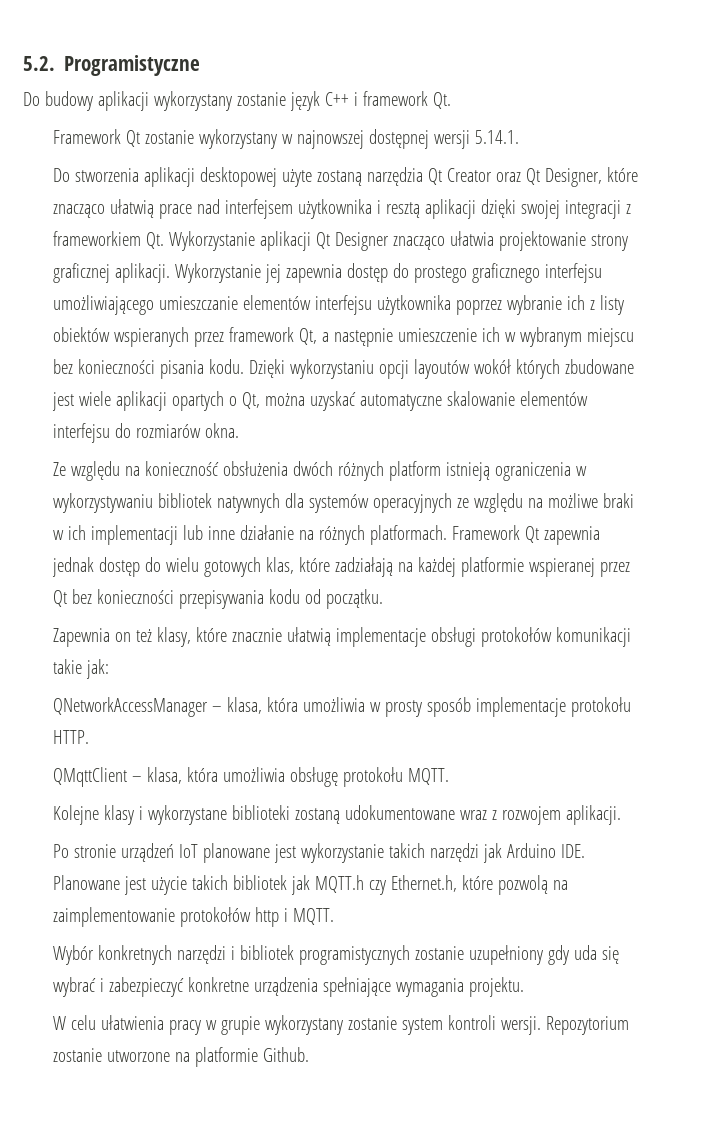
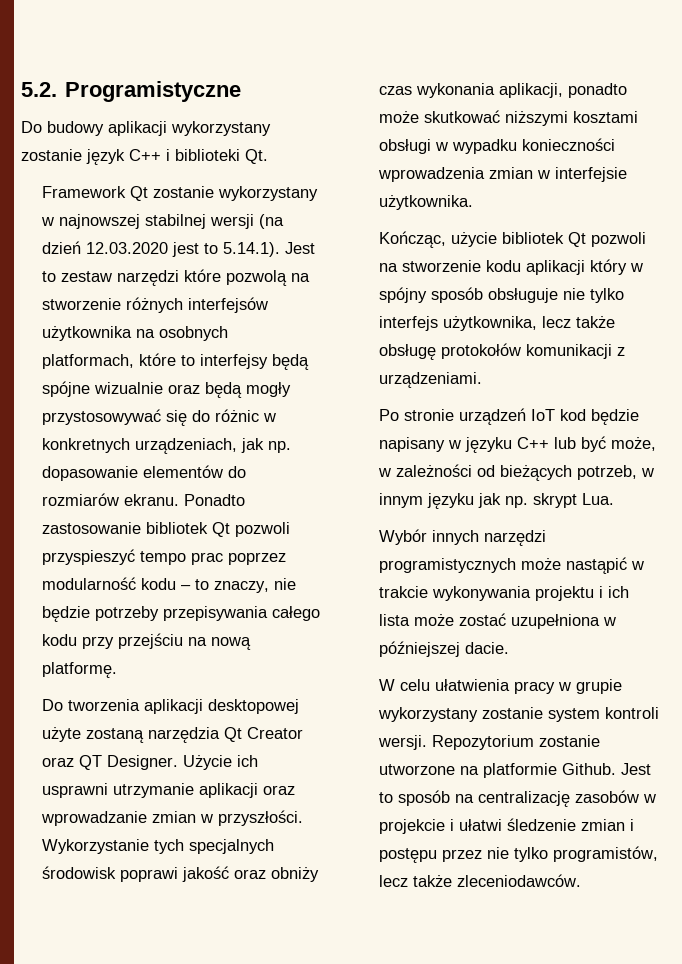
[362,91,428,106] framework -> [175,149,240,161] biblioteki
[369,129,520,149] [53,168,140,182] dostępnej wersji 5.14.1. // Do stworzenia -> [144,214,284,229] [41,241,315,257] [41,269,310,286] [41,297,268,313] [41,326,228,341] [41,353,309,370] [41,381,291,398] [41,409,276,426] [41,438,291,454] [41,465,246,481] [41,493,245,506] [41,522,290,537] [41,549,286,565] [41,577,296,593] [41,606,320,622] [41,633,251,650] [41,662,117,678] [41,699,140,711] stabilnej wersji (na dzień 12.03.2020 jest to 5.14.1). Jest to zestaw narzędzi które pozwolą na stworzenie różnych interfejsów użytkownika na osobnych platformach, które to interfejsy będą spójne wizualnie oraz będą mogły przystosowywać się do różnic w konkretnych urządzeniach, jak np. dopasowanie elementów do rozmiarów ekranu. Ponadto zastosowanie bibliotek Qt pozwoli przyspieszyć tempo prac poprzez modularność kodu – to znaczy, nie będzie potrzeby przepisywania całego kodu przy przejściu na nową platformę. // Do tworzenia
[526,167,639,187] [53,199,632,219] [53,231,629,251] [53,263,603,283] [53,295,625,315] [53,327,635,347] [53,359,635,379] [52,391,589,411] [53,423,240,443] [53,461,588,481] [53,493,635,513] [53,525,601,545] [52,557,631,577] [53,589,384,609] [53,627,632,647] [53,659,110,679] [53,697,632,717] [53,730,90,744] [53,767,450,787] [53,805,622,825] [53,843,586,863] [53,875,569,895] [53,907,335,927] [53,945,620,965] [53,977,525,997] Qt Designer, które znacząco ułatwią prace nad interfejsem użytkownika i resztą aplikacji dzięki swojej integracji z frameworkiem Qt. Wykorzystanie aplikacji Qt Designer znacząco ułatwia projektowanie strony graficznej aplikacji. Wykorzystanie jej zapewnia dostęp do prostego graficznego interfejsu umożliwiającego umieszczanie elementów interfejsu użytkownika poprzez wybranie ich z listy obiektów wspieranych przez framework Qt, a następnie umieszczenie ich w wybranym miejscu bez konieczności pisania kodu. Dzięki wykorzystaniu opcji layoutów wokół których zbudowane jest wiele aplikacji opartych o Qt, można uzyskać automatyczne skalowanie elementów interfejsu do rozmiarów okna. // Ze względu na konieczność obsłużenia dwóch różnych platform istnieją ograniczenia w wykorzystywaniu bibliotek natywnych dla systemów operacyjnych ze względu na możliwe braki w ich implementacji lub inne działanie na różnych platformach. Framework Qt zapewnia jednak dostęp do wielu gotowych klas, które zadziałają na każdej platformie wspieranej przez Qt bez konieczności przepisywania kodu od początku. // Zapewnia on też klasy, które znacznie ułatwią implementacje obsługi protokołów komunikacji takie jak: // QNetworkAccessManager – klasa, która umożliwia w prosty sposób implementacje protokołu HTTP. // QMqttClient – klasa, która umożliwia obsługę protokołu MQTT. // Kolejne klasy i wykorzystane biblioteki zostaną udokumentowane wraz z rozwojem aplikacji. // Po stronie urządzeń IoT planowane jest wykorzystanie takich narzędzi jak Arduino IDE. Planowane jest użycie takich bibliotek jak MQTT.h czy Ethernet.h, które pozwolą na zaimplementowanie protokołów http i MQTT. // Wybór konkretnych narzędzi i bibliotek programistycznych zostanie uzupełniony gdy uda się wybrać i zabezpieczyć konkretne urządzenia spełniające wymagania projektu. -> [78,755,258,770] [41,783,295,798] [40,810,303,826] [41,839,274,854] [41,866,319,882] [378,83,627,98] [378,110,638,126] [378,138,615,154] [377,167,627,182] [378,195,473,210] [378,231,646,248] [378,259,643,275] [378,287,624,303] [378,316,615,331] [378,343,625,360] [378,372,482,388] [378,408,639,425] [378,436,656,453] [377,464,654,481] [378,493,614,509] [378,529,546,546] [378,557,644,574] [378,586,629,601] [378,613,616,629] [378,641,509,657] QT Designer. Użycie ich usprawni utrzymanie aplikacji oraz wprowadzanie zmian w przyszłości. Wykorzystanie tych specjalnych środowisk poprawi jakość oraz obniży czas wykonania aplikacji, ponadto może skutkować niższymi kosztami obsługi w wypadku konieczności wprowadzenia zmian w interfejsie użytkownika. // Kończąc, użycie bibliotek Qt pozwoli na stworzenie kodu aplikacji który w spójny sposób obsługuje nie tylko interfejs użytkownika, lecz także obsługę protokołów komunikacji z urządzeniami. // Po stronie urządzeń IoT kod będzie napisany w języku C++ lub być może, w zależności od bieżących potrzeb, w innym języku jak np. skrypt Lua. // Wybór innych narzędzi programistycznych może nastąpić w trakcie wykonywania projektu i ich lista może zostać uzupełniona w późniejszej dacie.
(310, 1054) none -> [620,763,651,775] [378,790,656,807] [378,818,634,834] [378,846,658,863] [378,874,581,887] Jest to sposób na centralizację zasobów w projekcie i ułatwi śledzenie zmian i postępu przez nie tylko programistów, lecz także zleceniodawców.

